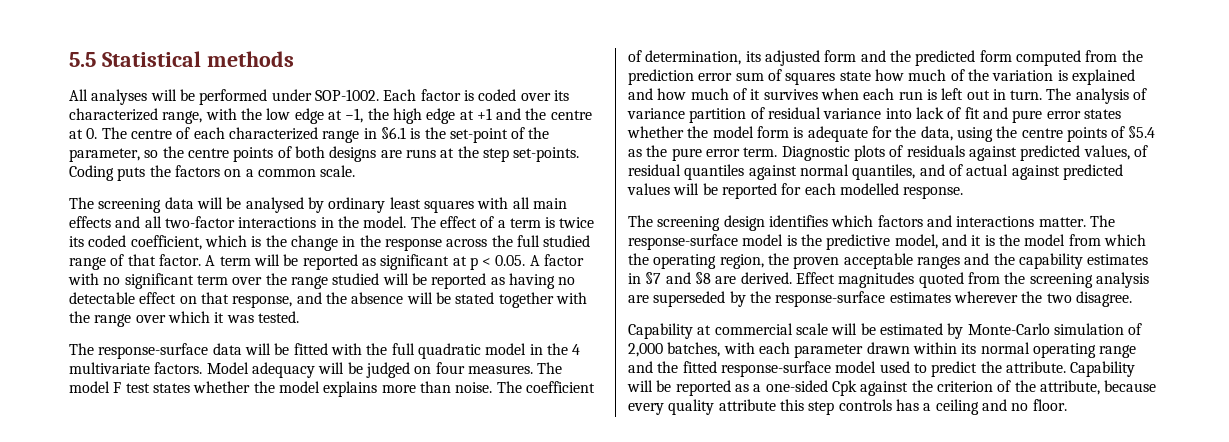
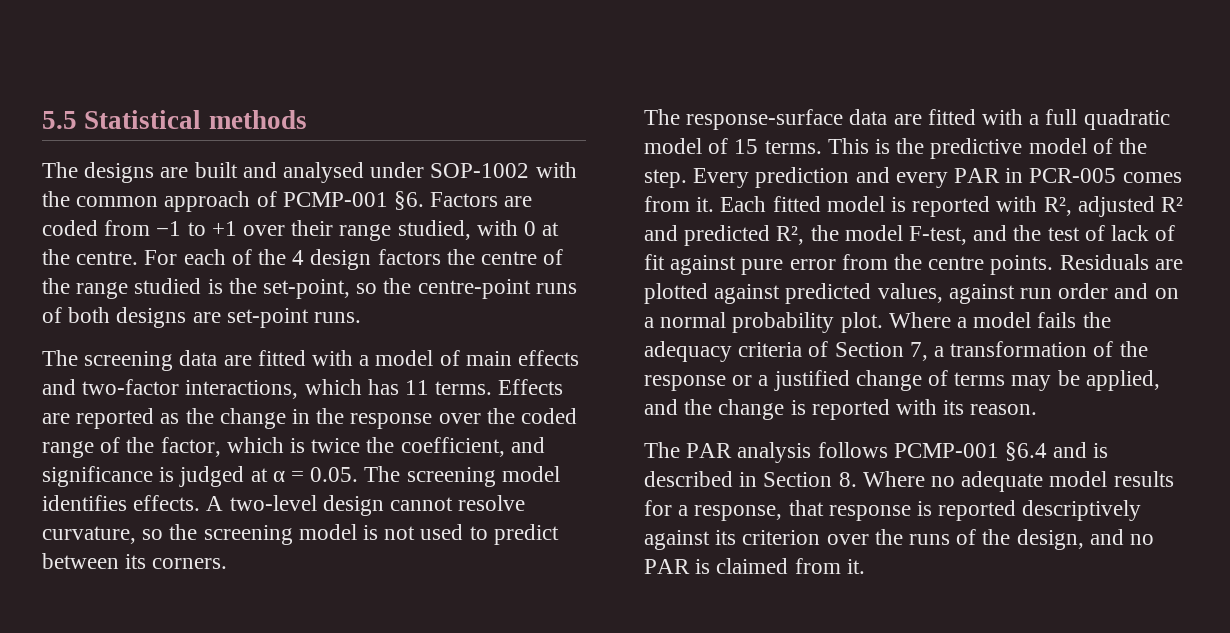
[69,89,569,105] [69,108,592,124] [69,127,550,143] [69,146,580,162] [69,165,356,181] [69,197,567,213] [69,216,595,228] [69,235,262,250] All analyses will be performed under SOP-1002. Each factor is coded over its characterized range, with the low edge at −1, the high edge at +1 and the centre at 0. The centre of each characterized range in §6.1 is the set-point of the parameter, so the centre points of both designs are runs at the step set-points. Coding puts the factors on a common scale. // The screening data will be analysed by ordinary least squares with all main effects and all two-factor interactions in the model. The effect of a term is twice its coded coefficient, which is -> [42,162,577,183] [42,191,533,212] [42,220,560,241] [42,249,564,270] [42,278,577,299] [42,307,362,328] [42,350,580,371] [42,379,564,399] [42,408,180,429] The designs are built and analysed under SOP-1002 with the common approach of PCMP-001 §6. Factors are coded from −1 to +1 over their range studied, with 0 at the centre. For each of the 4 design factors the centre of the range studied is the set-point, so the centre-point runs of both designs are set-point runs. // The screening data are fitted with a model of main effects and two-factor interactions, which has 11 terms. Effects are reported as
[446,235,591,247] [69,254,585,270] [68,273,576,289] [69,292,587,308] [69,311,299,327] across the full studied range of that factor. A term will be reported as significant at p < 0.05. A factor with no significant term over the range studied will be reported as having no detectable effect on that response, and the absence will be stated together with the range over which it was tested. -> [438,408,578,424] [42,437,545,458] [42,466,560,487] [42,495,526,516] [42,524,559,545] [42,553,228,569] over the coded range of the factor, which is twice the coefficient, and significance is judged at α = 0.05. The screening model identifies effects. A two-level design cannot resolve curvature, so the screening model is not used to predict between its corners.
[244,343,388,355] will be fitted with the -> [893,109,1040,125] are fitted with a
[529,343,581,355] [69,362,563,378] [69,381,595,397] [628,50,1143,66] [628,69,1135,85] [628,88,1148,104] [627,107,912,123] in the 4 multivariate factors. Model adequacy will be judged on four measures. The model F test states whether the model explains more than noise. The coefficient of determination, its adjusted form and the predicted form computed from the prediction error sum of squares state how much of the variation is explained and how much of it survives when each run is left out in turn. The analysis of variance partition of residual variance into -> [708,138,1148,159] [644,167,1182,188] [644,196,1184,217] [644,225,1105,246] of 15 terms. This is the predictive model of the step. Every prediction and every PAR in PCR-005 comes from it. Each fitted model is reported with R², adjusted R² and predicted R², the model F-test, and the test of
[982,107,1121,123] [627,126,1156,142] [628,145,1148,161] [628,164,1123,180] [627,183,964,199] [628,215,1115,231] [628,234,1146,250] [628,253,1149,269] [628,272,1149,288] [628,291,1132,307] [628,323,1143,339] [628,342,1137,358] [628,361,1136,377] [627,380,1157,396] [628,399,1067,415] and pure error states whether the model form is adequate for the data, using the centre points of §5.4 as the pure error term. Diagnostic plots of residuals against predicted values, of residual quantiles against normal quantiles, and of actual against predicted values will be reported for each modelled response. // The screening design identifies which factors and interactions matter. The response-surface model is the predictive model, and it is the model from which the operating region, the proven acceptable ranges and the capability estimates in §7 and §8 are derived. Effect magnitudes quoted from the screening analysis are superseded by the response-surface estimates wherever the two disagree. // Capability at commercial scale will be estimated by Monte-Carlo simulation of 2,000 batches, with each parameter drawn within its normal operating range and the fitted response-surface model used to predict the attribute. Capability will be reported as a one-sided Cpk against the criterion of the attribute, because every quality attribute this step controls has a ceiling and no floor. -> [670,254,1183,275] [644,283,1179,304] [644,312,1111,333] [644,341,1148,362] [644,370,1160,391] [644,399,1038,420] [644,442,1109,463] [644,471,1174,492] [644,500,1142,521] [644,529,1155,550] [644,558,865,574] against pure error from the centre points. Residuals are plotted against predicted values, against run order and on a normal probability plot. Where a model fails the adequacy criteria of Section 7, a transformation of the response or a justified change of terms may be applied, and the change is reported with its reason. // The PAR analysis follows PCMP-001 §6.4 and is described in Section 8. Where no adequate model results for a response, that response is reported descriptively against its criterion over the runs of the design, and no PAR is claimed from it.

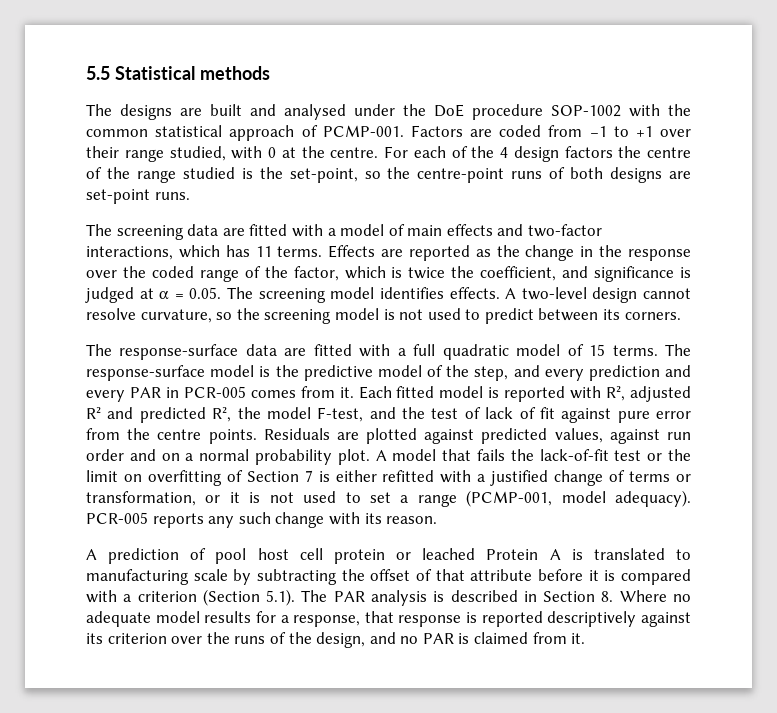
(425, 170) none -> [403,104,543,120] the DoE procedure
(159, 201) none -> [155,125,223,137] statistical
[282,191,425,210] PCMP-001 §6. -> [322,125,404,137] PCMP-001.
[827,138,869,154] This -> [664,344,691,356] [86,365,255,381] The response-surface model
[644,168,750,188] step. Every -> [474,365,584,381] step, and every
[888,312,1111,328] [644,341,1148,362] [644,375,753,391] Where a model fails the adequacy criteria of Section 7, a transformation of the response or -> [375,449,691,461] [86,470,472,486] A model that fails the lack-of-fit test or the limit on overfitting of Section 7 is either refitted with
[1011,370,1160,391] [644,399,1038,420] [644,442,1088,463] may be applied, and the change is reported with its reason. // The PAR analysis follows PCMP-001 §6.4 and -> [675,474,691,482] [86,490,691,507] [86,512,438,528] [86,548,691,564] [86,569,691,585] [86,589,427,606] or transformation, or it is not used to set a range (PCMP-001, model adequacy). PCR-005 reports any such change with its reason. // A prediction of pool host cell protein or leached Protein A is translated to manufacturing scale by subtracting the offset of that attribute before it is compared with a criterion (Section 5.1). The PAR analysis

